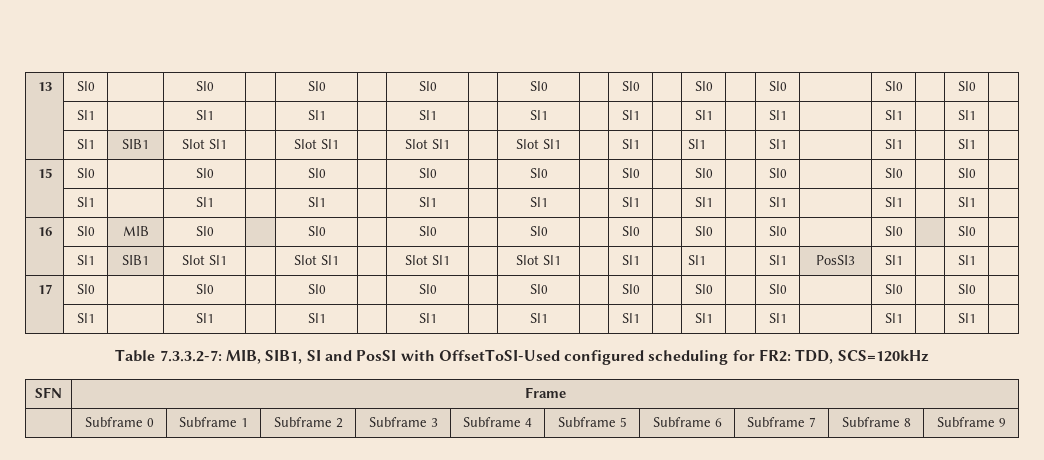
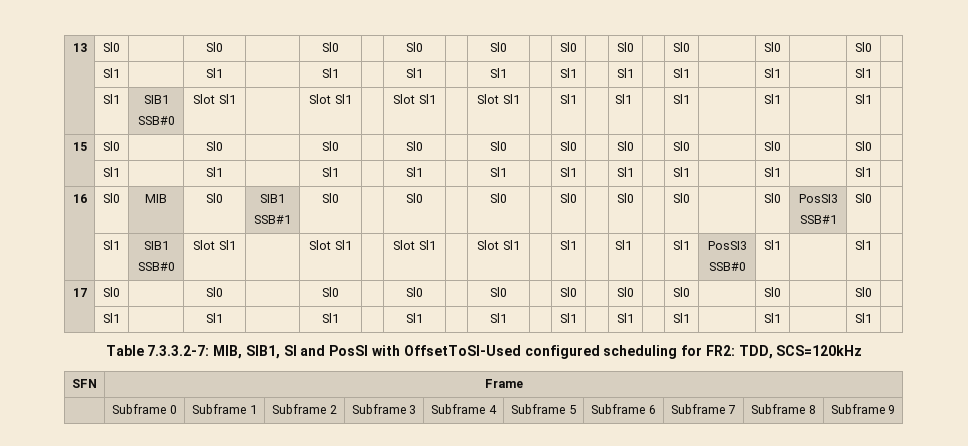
(149, 144) none -> [137,116,175,125] // SSB#0
[307,226,326,236] [418,226,437,236] [529,226,548,236] [621,226,640,236] [694,226,713,236] [768,226,787,236] [884,226,903,236] | Sl0 | | Sl0 | | Sl0 | | Sl0 | | Sl0 | | Sl0 | | Sl0 | -> [260,194,285,203] [253,215,291,224] [322,193,339,203] [406,193,423,203] [490,193,507,203] [560,193,577,203] [617,193,634,203] [673,193,690,203] [764,193,781,203] [798,194,838,203] [799,215,837,224] SIB1 // SSB#1 | Sl0 | | Sl0 | | Sl0 | | Sl0 | | Sl0 | | Sl0 | | Sl0 | PosSI3 // SSB#1
(149, 260) none -> [137,262,175,271] // SSB#0
(855, 260) none -> [708,262,746,271] // SSB#0

